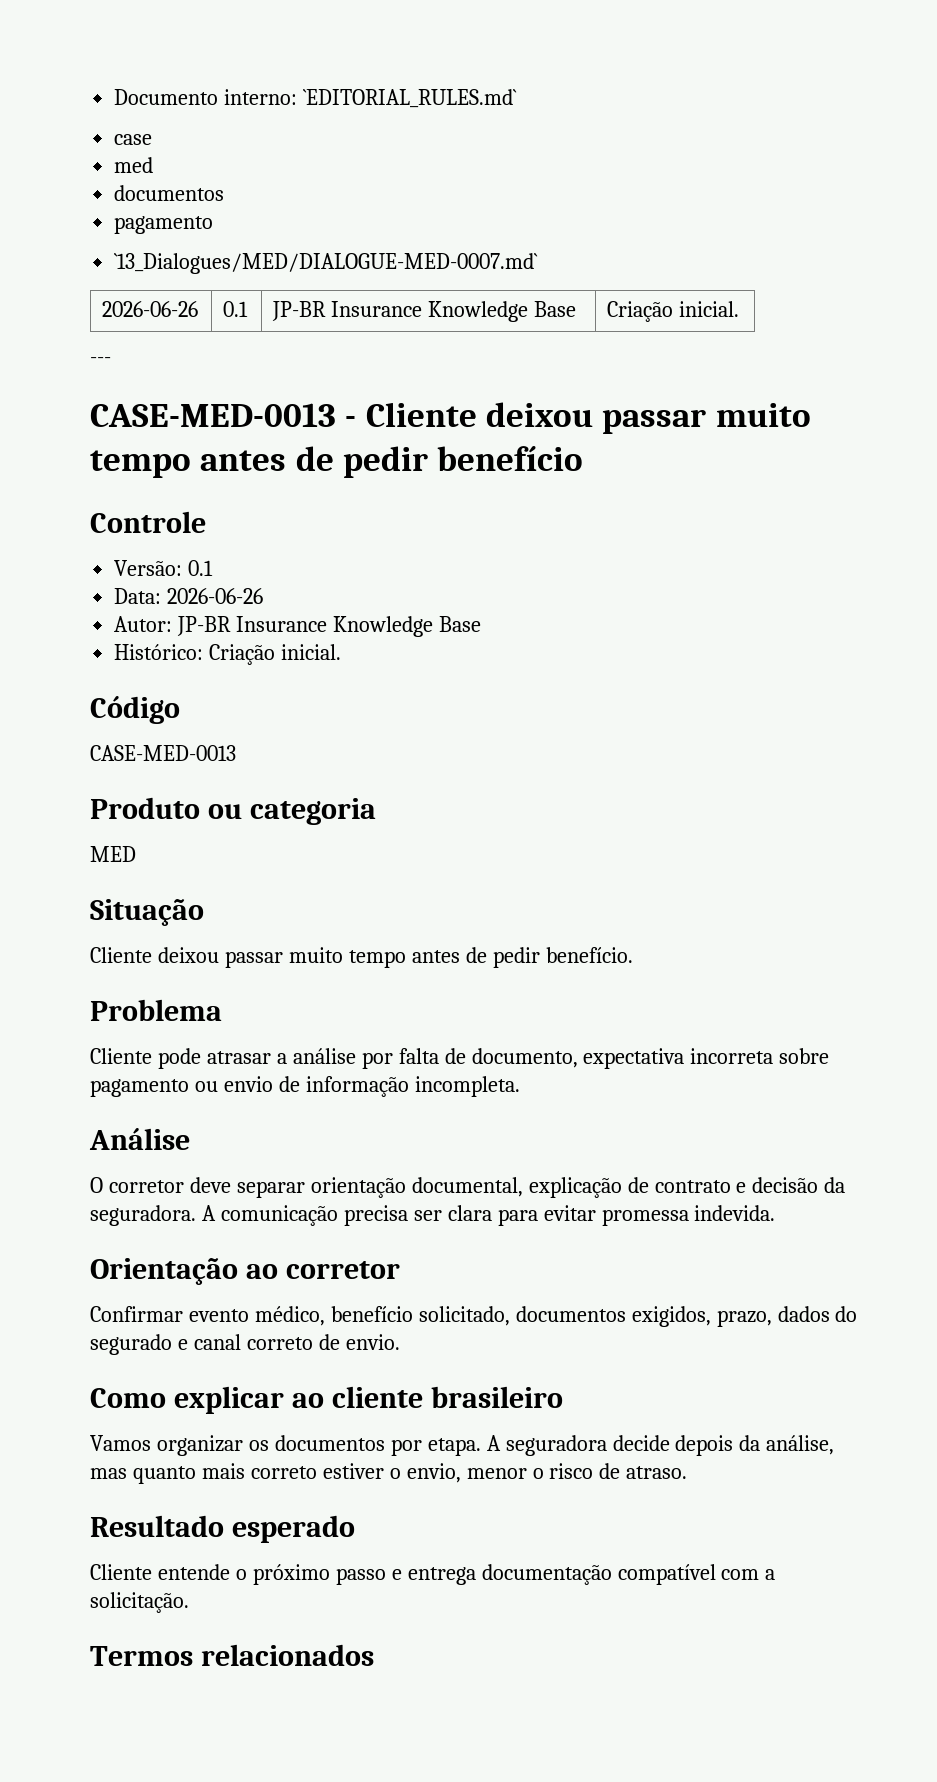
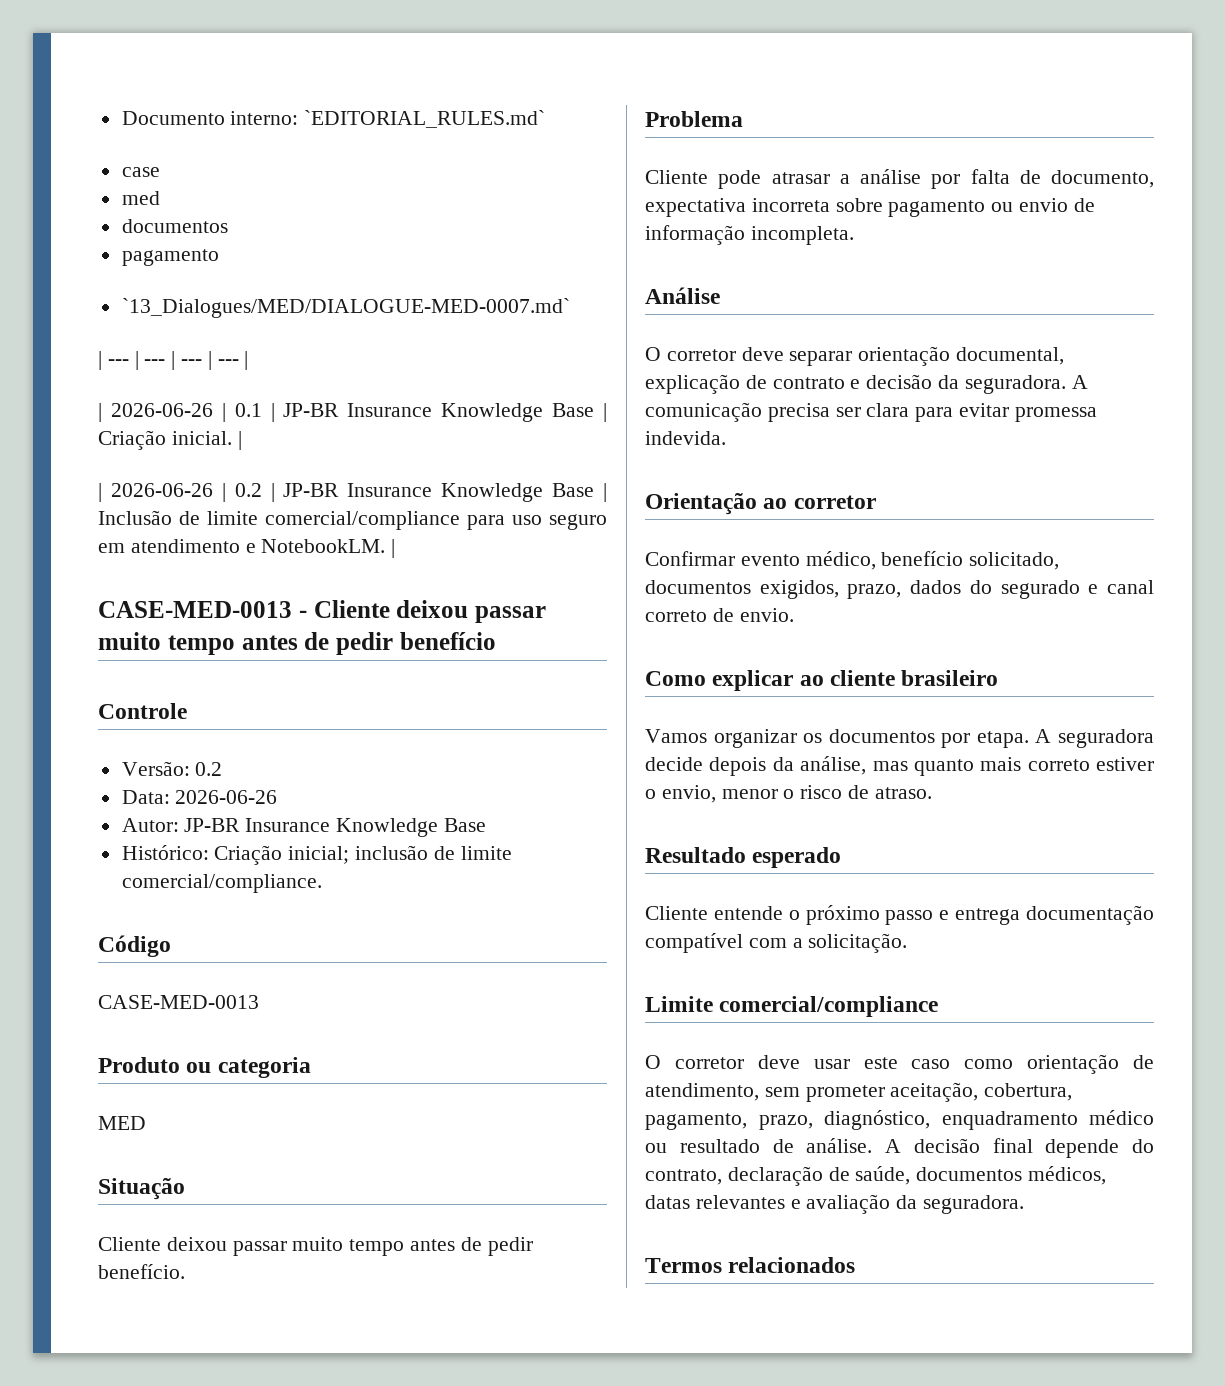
[102,301,199,317] [223,301,249,317] [272,301,577,322] [607,301,740,322] [90,357,111,364] // 2026-06-26 | 0.1 | JP-BR Insurance Knowledge Base | Criação inicial. // --- -> [98,351,249,370] [98,403,607,422] [98,430,242,450] [98,483,607,502] [98,510,607,530] [98,539,396,558] // | --- | --- | --- | --- | // | 2026-06-26 | 0.1 | JP-BR Insurance Knowledge Base | Criação inicial. | // | 2026-06-26 | 0.2 | JP-BR Insurance Knowledge Base | Inclusão de limite comercial/compliance para uso seguro em atendimento e NotebookLM. |
[188,560,214,576] 0.1 -> [195,762,223,776] 0.2
[281,644,342,660] inicial. -> [288,845,512,864] [121,874,322,893] inicial; inclusão de limite comercial/compliance.
(189, 1602) none -> [645,996,939,1017] [645,1054,1154,1074] [645,1082,1073,1102] [645,1110,1154,1130] [645,1138,1154,1158] [645,1166,1107,1186] [645,1194,1025,1214] // Limite comercial/compliance // O corretor deve usar este caso como orientação de atendimento, sem prometer aceitação, cobertura, pagamento, prazo, diagnóstico, enquadramento médico ou resultado de análise. A decisão final depende do contrato, declaração de saúde, documentos médicos, datas relevantes e avaliação da seguradora.

